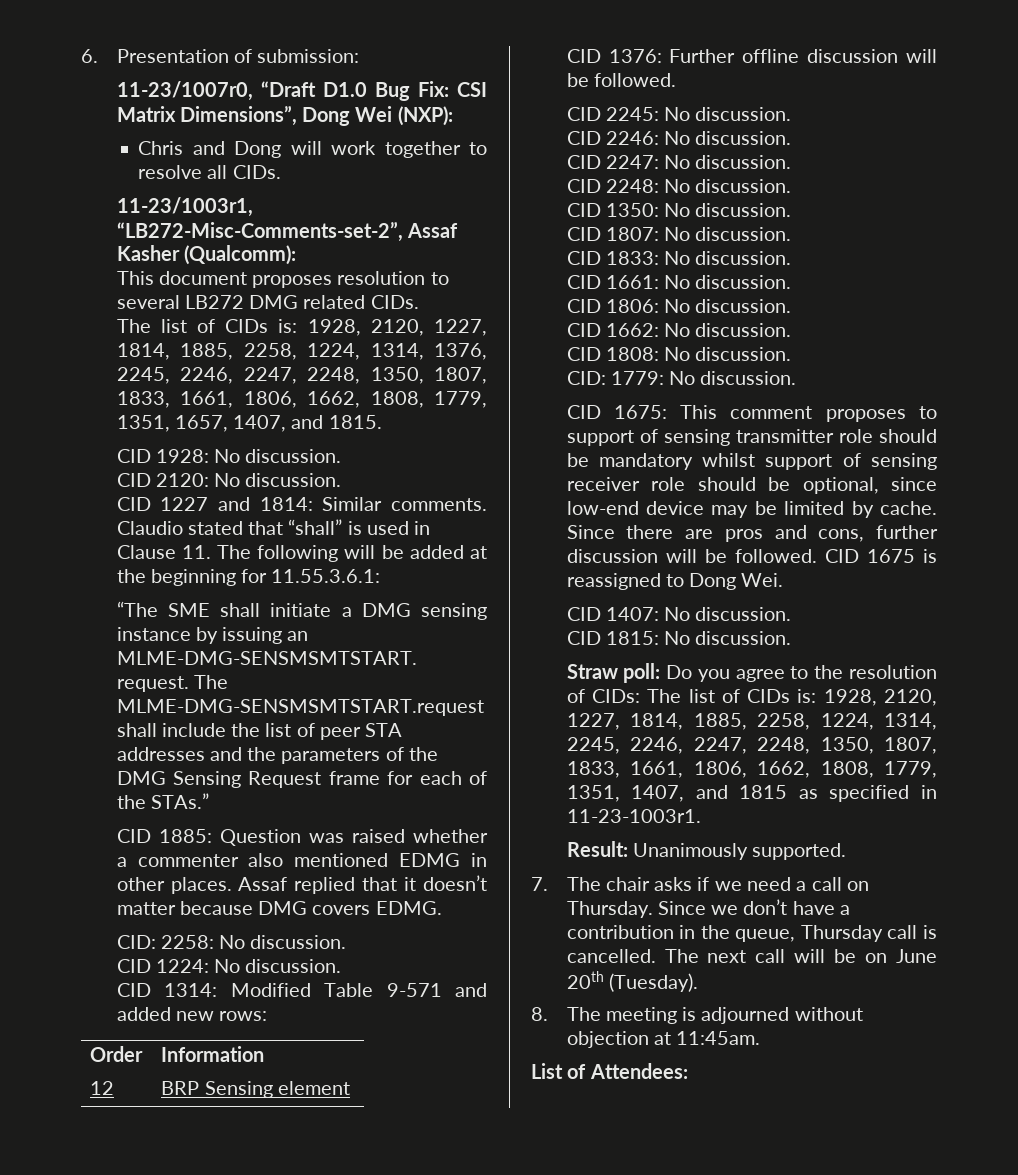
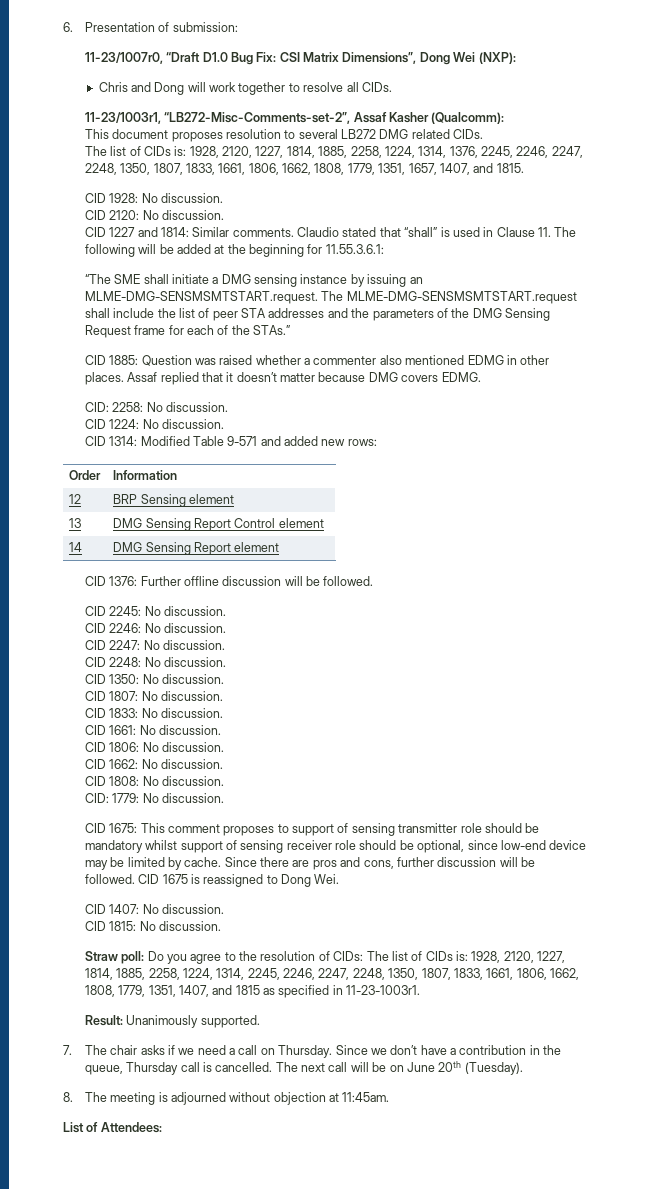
(350, 1088) none -> [69,518,82,528] [113,518,324,531] [69,542,83,552] [113,542,280,555] // 13 | DMG Sensing Report Control element // 14 | DMG Sensing Report element

